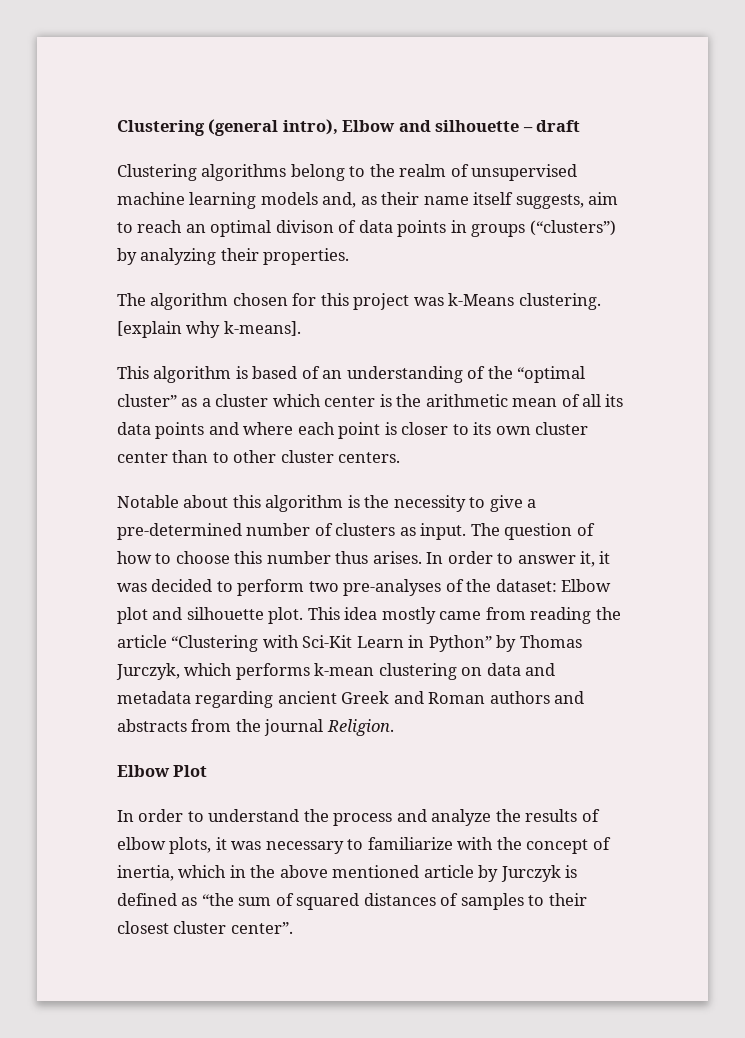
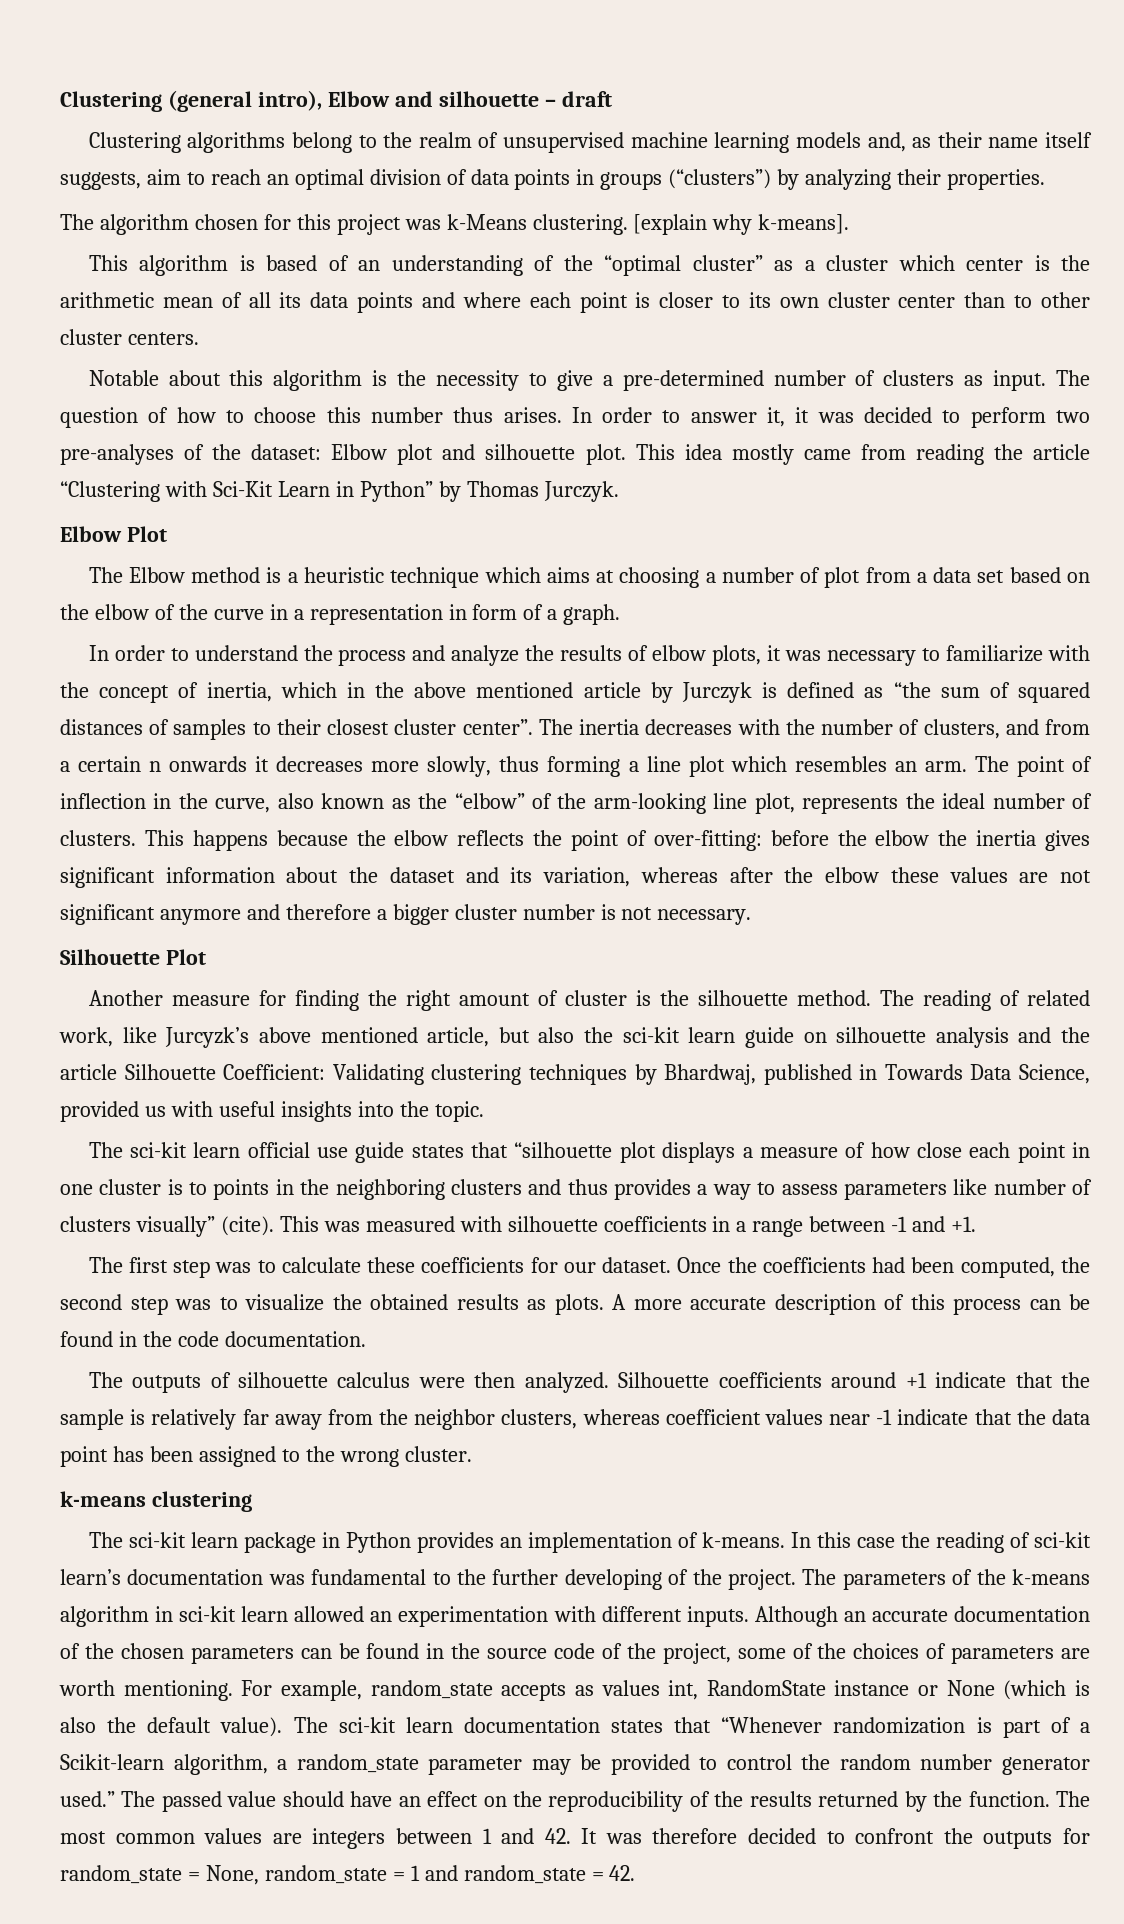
[275,220,334,233] divison -> [369,169,441,185] division
[116,663,556,680] [117,691,585,708] [117,719,394,736] [117,765,208,777] Jurczyk, which performs k-mean clustering on data and metadata regarding ancient Greek and Roman authors and abstracts from the journal Religion. // Elbow Plot -> [543,481,619,502] [60,526,167,542] [88,567,1091,588] [60,604,621,625] Jurczyk. // Elbow Plot // The Elbow method is a heuristic technique which aims at choosing a number of plot from a data set based on the elbow of the curve in a representation in form of a graph.
(293, 928) none -> [538,719,1091,739] [60,756,1093,777] [60,793,1093,814] [60,830,1090,851] [60,867,1092,888] [60,904,752,925] [60,949,206,965] [88,990,1091,1011] [59,1027,1090,1048] [60,1064,1091,1085] [60,1101,484,1122] [88,1142,1090,1163] [60,1179,1092,1200] [60,1216,977,1237] [88,1257,1091,1278] [60,1294,1090,1315] [60,1331,366,1347] [88,1372,1090,1393] [60,1409,1090,1430] [60,1446,472,1467] [60,1491,252,1512] [88,1532,1092,1553] [60,1569,1090,1590] [60,1606,1090,1627] [60,1643,1090,1664] [59,1680,1090,1701] [60,1717,1090,1738] [60,1754,1090,1775] [60,1791,1091,1812] [60,1828,1091,1849] [60,1865,636,1885] The inertia decreases with the number of clusters, and from a certain n onwards it decreases more slowly, thus forming a line plot which resembles an arm. The point of inflection in the curve, also known as the “elbow” of the arm-looking line plot, represents the ideal number of clusters. This happens because the elbow reflects the point of over-fitting: before the elbow the inertia gives significant information about the dataset and its variation, whereas after the elbow these values are not significant anymore and therefore a bigger cluster number is not necessary. // Silhouette Plot // Another measure for finding the right amount of cluster is the silhouette method. The reading of related work, like Jurcyzk’s above mentioned article, but also the sci-kit learn guide on silhouette analysis and the article Silhouette Coefficient: Validating clustering techniques by Bhardwaj, published in Towards Data Science, provided us with useful insights into the topic. // The sci-kit learn official use guide states that “silhouette plot displays a measure of how close each point in one cluster is to points in the neighboring clusters and thus provides a way to assess parameters like number of clusters visually” (cite). This was measured with silhouette coefficients in a range between -1 and +1. // The first step was to calculate these coefficients for our dataset. Once the coefficients had been computed, the second step was to visualize the obtained results as plots. A more accurate description of this process can be found in the code documentation. // The outputs of silhouette calculus were then analyzed. Silhouette coefficients around +1 indicate that the sample is relatively far away from the neighbor clusters, whereas coefficient values near -1 indicate that the data point has been assigned to the wrong cluster. // k-means clustering // The sci-kit learn package in Python provides an implementation of k-means. In this case the reading of sci-kit learn’s documentation was fundamental to the further developing of the project. The parameters of the k-means algorithm in sci-kit learn allowed an experimentation with different inputs. Although an accurate documentation of the chosen parameters can be found in the source code of the project, some of the choices of parameters are worth mentioning. For example, random_state accepts as values int, RandomState instance or None (which is also the default value). The sci-kit learn documentation states that “Whenever randomization is part of a Scikit-learn algorithm, a random_state parameter may be provided to control the random number generator used.” The passed value should have an effect on the reproducibility of the results returned by the function. The most common values are integers between 1 and 42. It was therefore decided to confront the outputs for random_state = None, random_state = 1 and random_state = 42.

